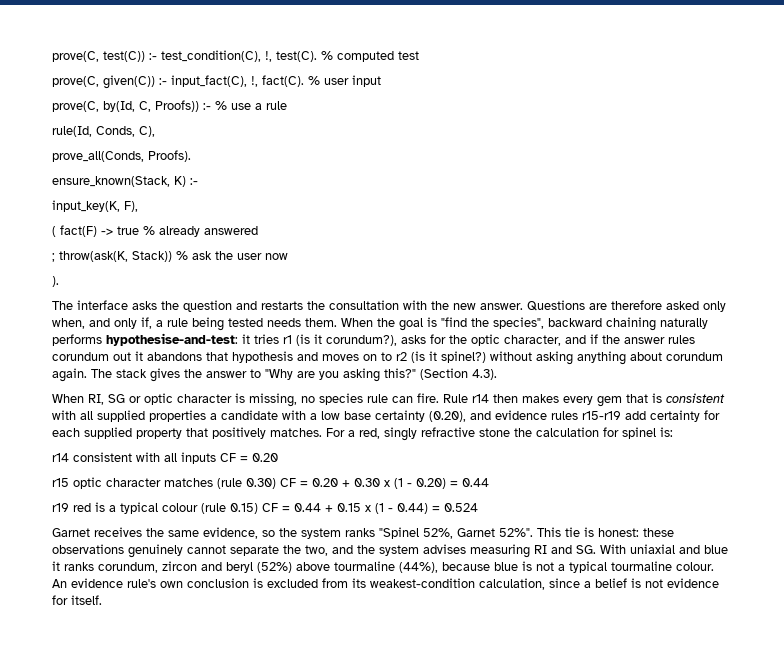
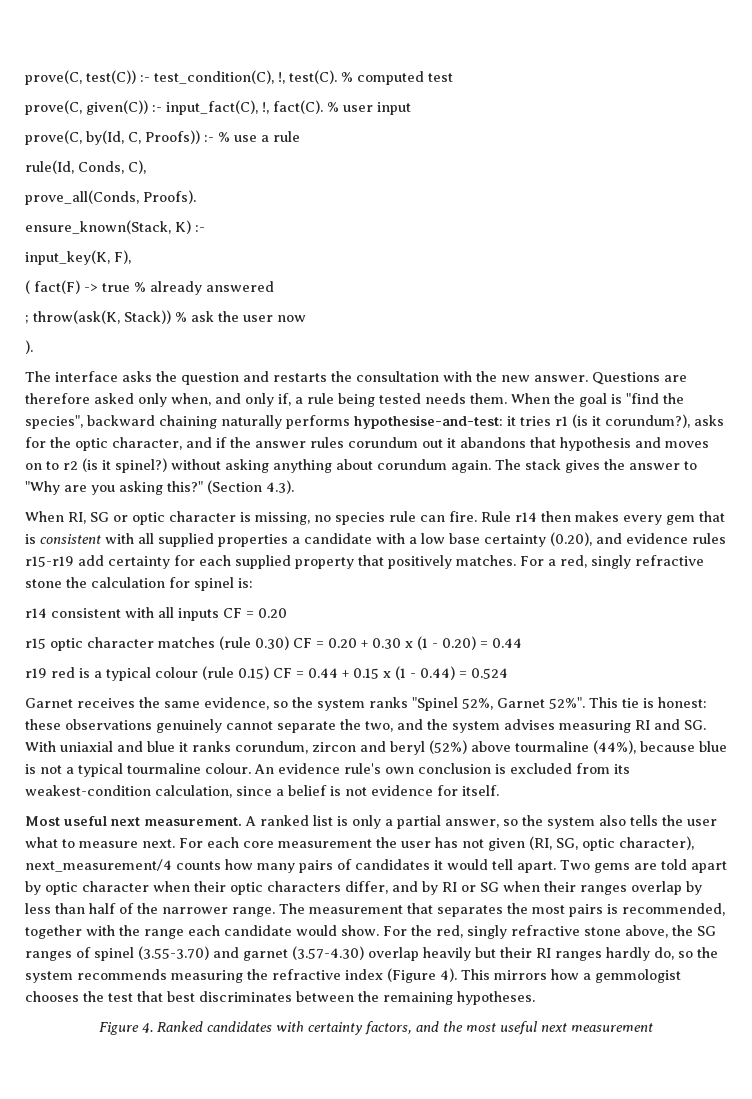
(102, 600) none -> [25,815,717,829] [25,836,694,851] [25,859,727,873] [25,881,702,895] [25,903,725,917] [25,925,716,939] [25,946,718,961] [25,968,681,983] [25,991,535,1005] [99,1021,653,1035] // Most useful next measurement. A ranked list is only a partial answer, so the system also tells the user what to measure next. For each core measurement the user has not given (RI, SG, optic character), next_measurement/4 counts how many pairs of candidates it would tell apart. Two gems are told apart by optic character when their optic characters differ, and by RI or SG when their ranges overlap by less than half of the narrower range. The measurement that separates the most pairs is recommended, together with the range each candidate would show. For the red, singly refractive stone above, the SG ranges of spinel (3.55-3.70) and garnet (3.57-4.30) overlap heavily but their RI ranges hardly do, so the system recommends measuring the refractive index (Figure 4). This mirrors how a gemmologist chooses the test that best discriminates between the remaining hypotheses. // Figure 4. Ranked candidates with certainty factors, and the most useful next measurement

